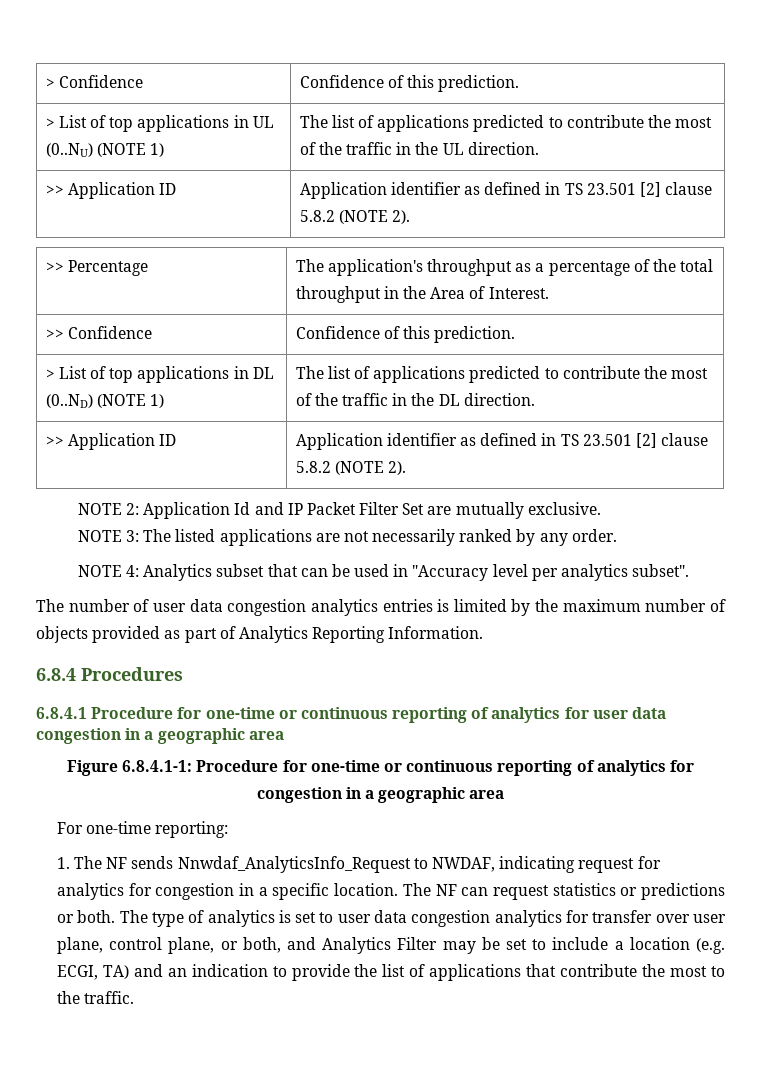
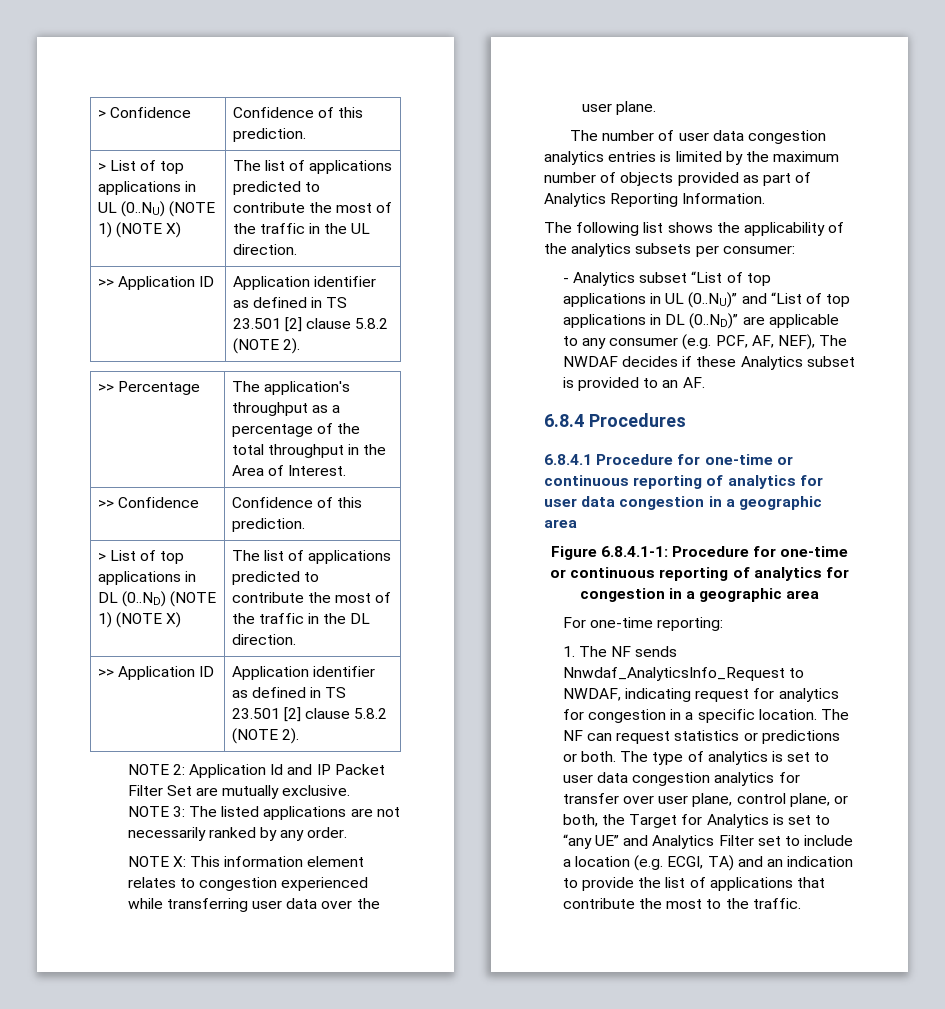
(164, 150) none -> [115,222,181,238] (NOTE X)
(164, 401) none -> [115,612,181,628] (NOTE X)
[125,564,690,581] 4: Analytics subset that can be used in "Accuracy level per analytics subset". -> [172,856,365,867] [127,877,369,891] [127,898,380,912] [581,101,656,115] X: This information element relates to congestion experienced while transferring user data over the user plane.
(484, 632) none -> [544,222,845,236] [544,243,795,257] [562,271,771,286] [562,292,851,308] [562,313,839,329] [562,334,848,350] [562,356,855,370] [562,377,705,391] // The following list shows the applicability of the analytics subsets per consumer: // - Analytics subset “List of top applications in UL (0..NU)” and “List of top applications in DL (0..ND)” are applicable to any consumer (e.g. PCF, AF, NEF), The NWDAF decides if these Analytics subset is provided to an AF.
(281, 945) none -> [602,814,831,828] [562,834,620,849] the Target for Analytics is set to “any UE”
[442,937,500,954] may be -> (754, 840) none

